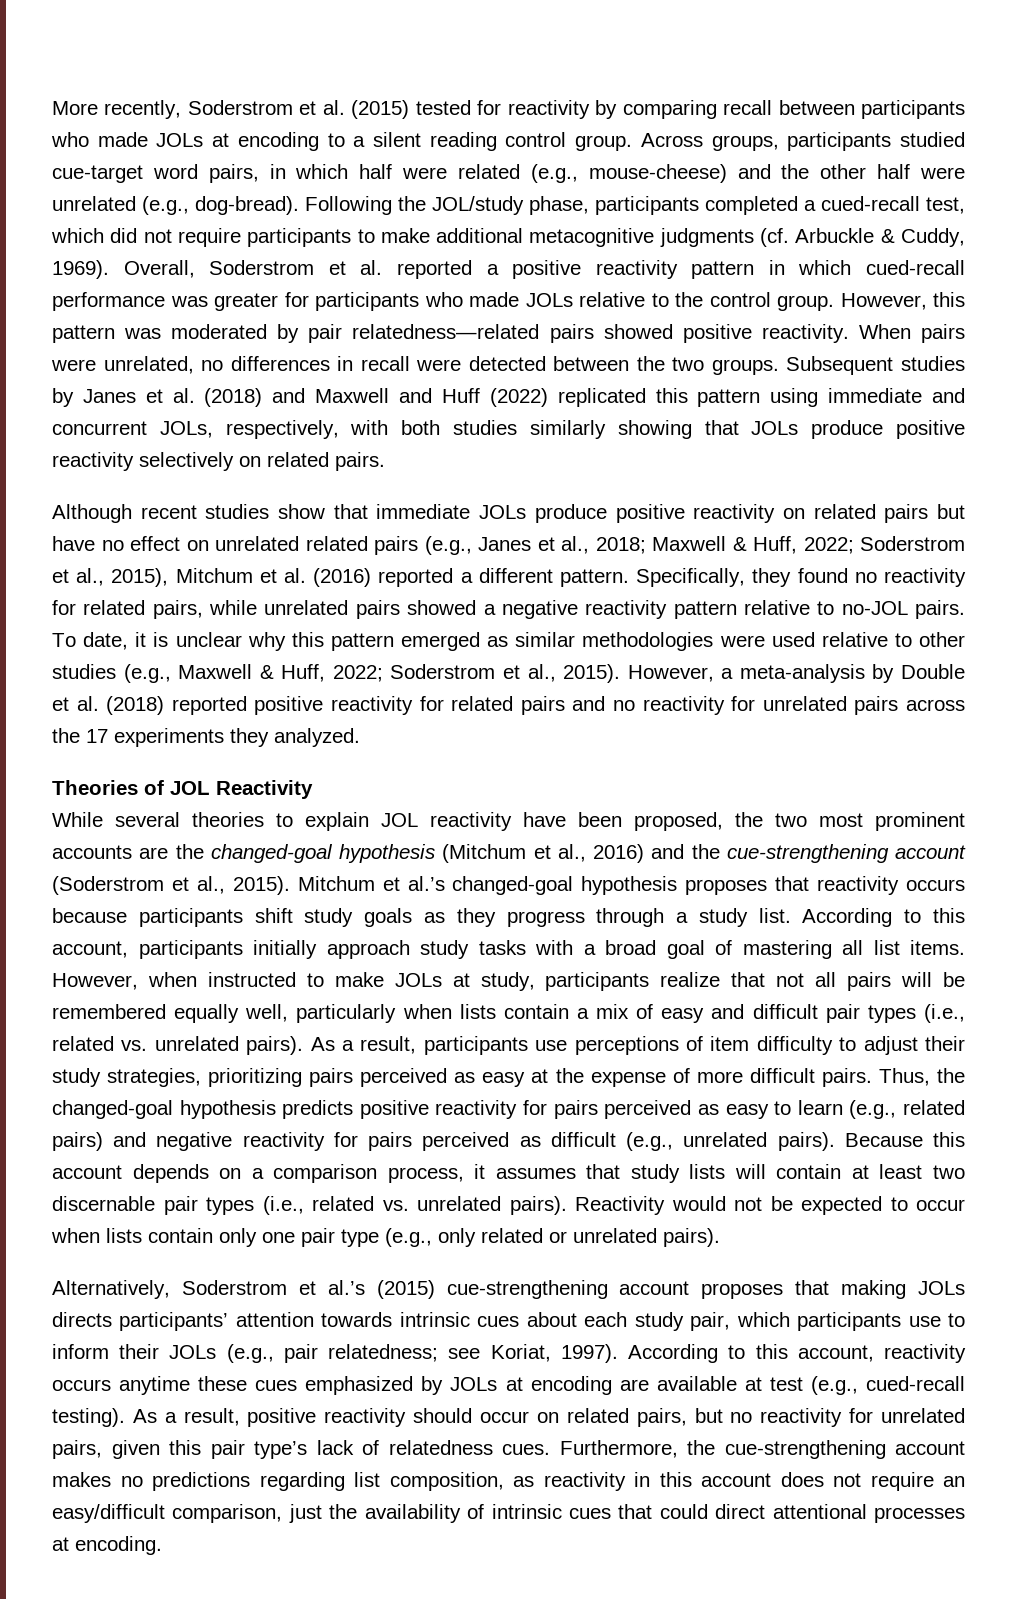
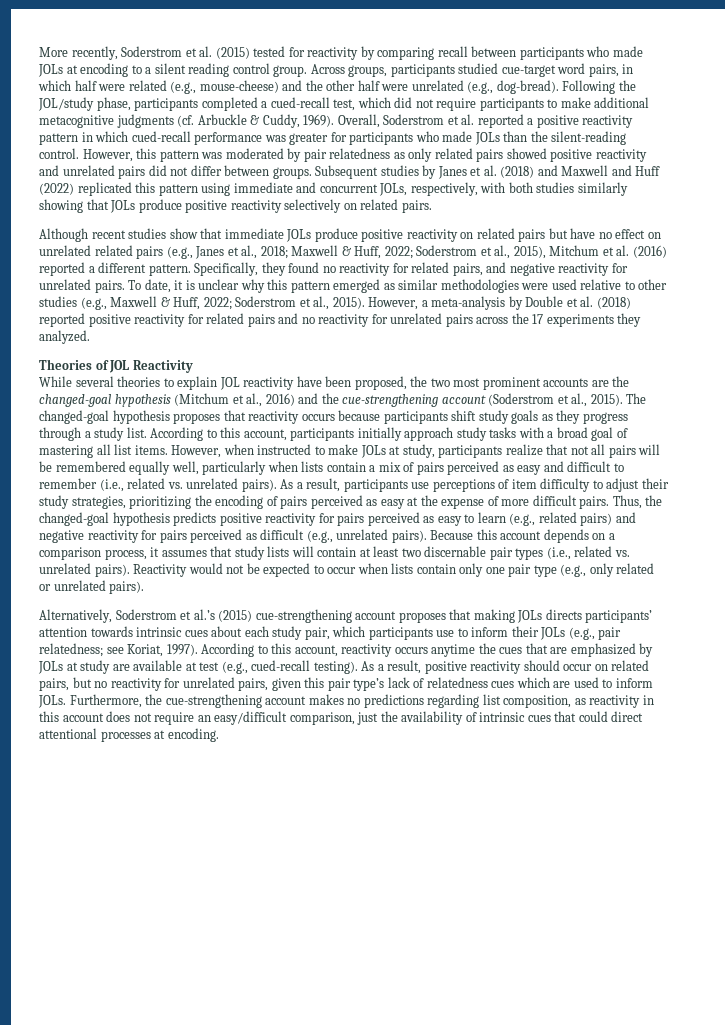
[579,292,834,311] relative to the control group. -> [503,131,627,145] [39,148,79,159] than the silent-reading control.
[352,324,966,343] [51,356,705,374] relatedness—related pairs showed positive reactivity. When pairs were unrelated, no differences in recall were detected between the two -> [329,148,647,162] [39,165,270,179] relatedness as only related pairs showed positive reactivity and unrelated pairs did not differ between
[209,600,908,619] while unrelated pairs showed a negative reactivity pattern relative to no-JOL -> [486,262,628,276] [39,279,91,290] and negative reactivity for unrelated
[297,876,445,891] Mitchum et al.’s -> [626,393,647,404] The
(654, 1011) none -> [416,461,514,475] pairs perceived as
[825,1004,916,1023] pair types -> [613,463,624,472] [39,478,97,489] to remember
(303, 1077) none -> [194,495,278,509] the encoding of
[198,1376,298,1391] these cues -> [478,643,568,654] the cues that are
[530,1376,612,1395] encoding -> [80,660,111,674] study
[502,1444,550,1455] cues. -> [491,677,653,688] [38,695,66,708] cues which are used to inform JOLs.

